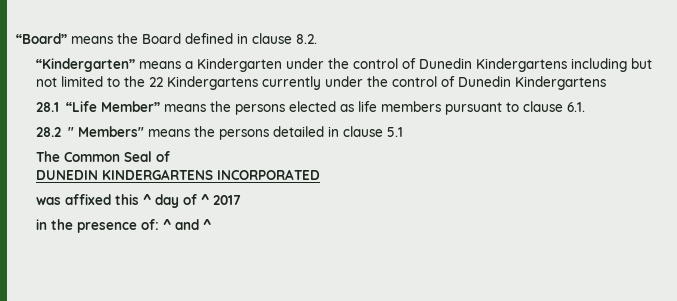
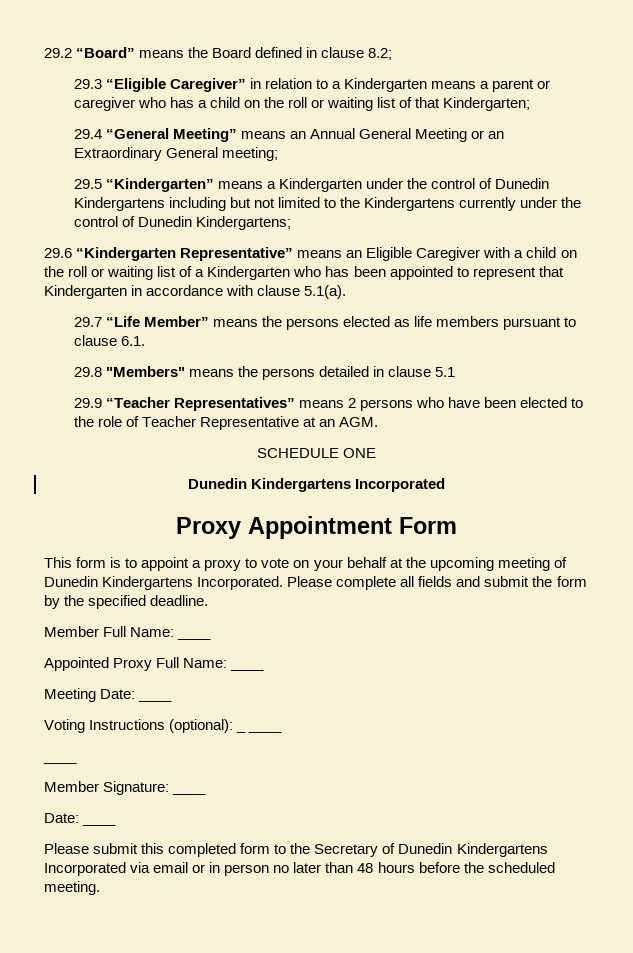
(16, 38) none -> [44,48,72,58] 29.2
[296,34,317,44] 8.2. // -> [368,48,393,60] [73,78,551,92] [73,97,531,111] [73,128,505,142] [73,147,278,161] [73,179,102,189] 8.2; // 29.3 “Eligible Caregiver” in relation to a Kindergarten means a parent or caregiver who has a child on the roll or waiting list of that Kindergarten; // 29.4 “General Meeting” means an Annual General Meeting or an Extraordinary General meeting; // 29.5
[149,77,164,87] 22 -> (360, 202) none
[515,76,607,90] [36,102,60,112] Kindergartens // 28.1 -> [195,216,291,230] [44,247,577,261] [44,266,564,280] [44,285,347,299] [73,317,102,327] Kindergartens; // 29.6 “Kindergarten Representative” means an Eligible Caregiver with a child on the roll or waiting list of a Kindergarten who has been appointed to represent that Kindergarten in accordance with clause 5.1(a). // 29.7
[36,126,145,137] 28.2 " Members" -> [73,366,185,377] 29.8 "Members"
[36,151,171,162] [36,169,321,180] [36,194,242,208] [36,219,212,233] The Common Seal of // DUNEDIN KINDERGARTENS INCORPORATED // was affixed this ^ day of ^ 2017 // in the presence of: ^ and ^ -> [73,397,584,411] [73,416,378,430] [256,448,377,458] [187,478,446,492] [176,516,457,539] [44,557,567,571] [44,576,587,590] [44,595,209,609] [44,626,175,637] [177,637,212,640] [44,657,228,671] [230,668,265,671] [44,688,136,702] [138,699,173,702] [44,719,283,733] [43,761,77,764] [44,781,207,795] [44,813,79,823] [82,823,117,826] [44,843,548,857] [44,862,555,876] [44,881,100,895] 29.9 “Teacher Representatives” means 2 persons who have been elected to the role of Teacher Representative at an AGM. // SCHEDULE ONE // Dunedin Kindergartens Incorporated // Proxy Appointment Form // This form is to appoint a proxy to vote on your behalf at the upcoming meeting of Dunedin Kindergartens Incorporated. Please complete all fields and submit the form by the specified deadline. // Member Full Name: ____ // Appointed Proxy Full Name: ____ // Meeting Date: ____ // Voting Instructions (optional): _ ____ // ____ // Member Signature: ____ // Date: ____ // Please submit this completed form to the Secretary of Dunedin Kindergartens Incorporated via email or in person no later than 48 hours before the scheduled meeting.

